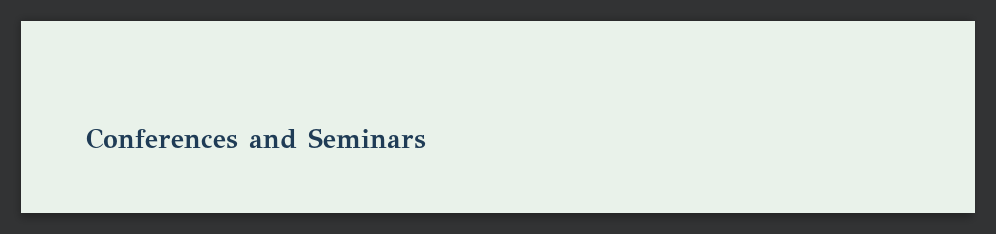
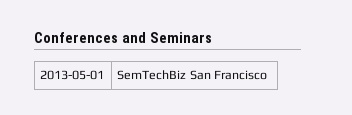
(426, 138) none -> [40,70,105,80] [117,70,268,80] // 2013-05-01 | SemTechBiz San Francisco

